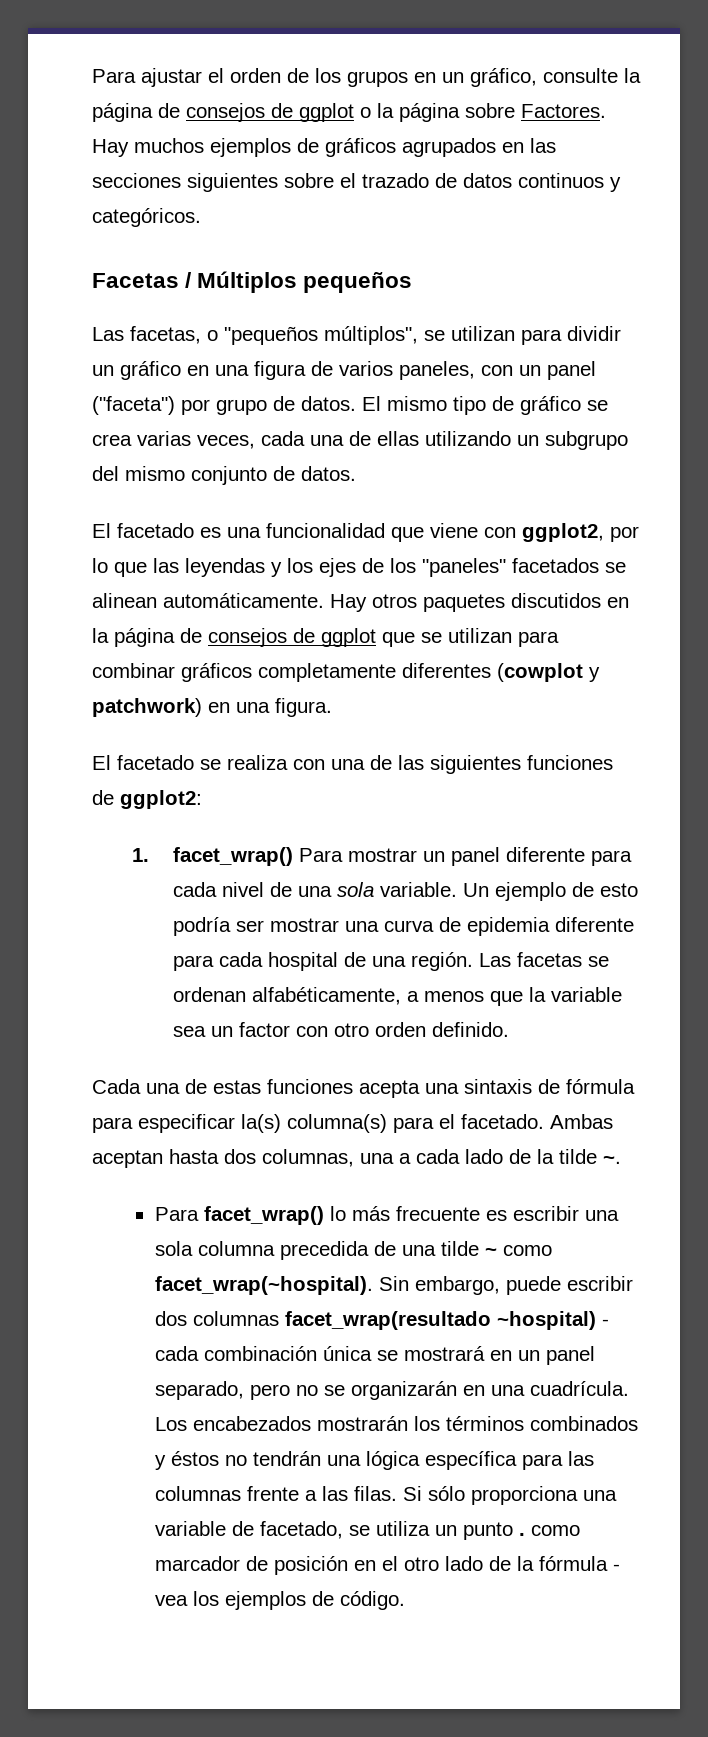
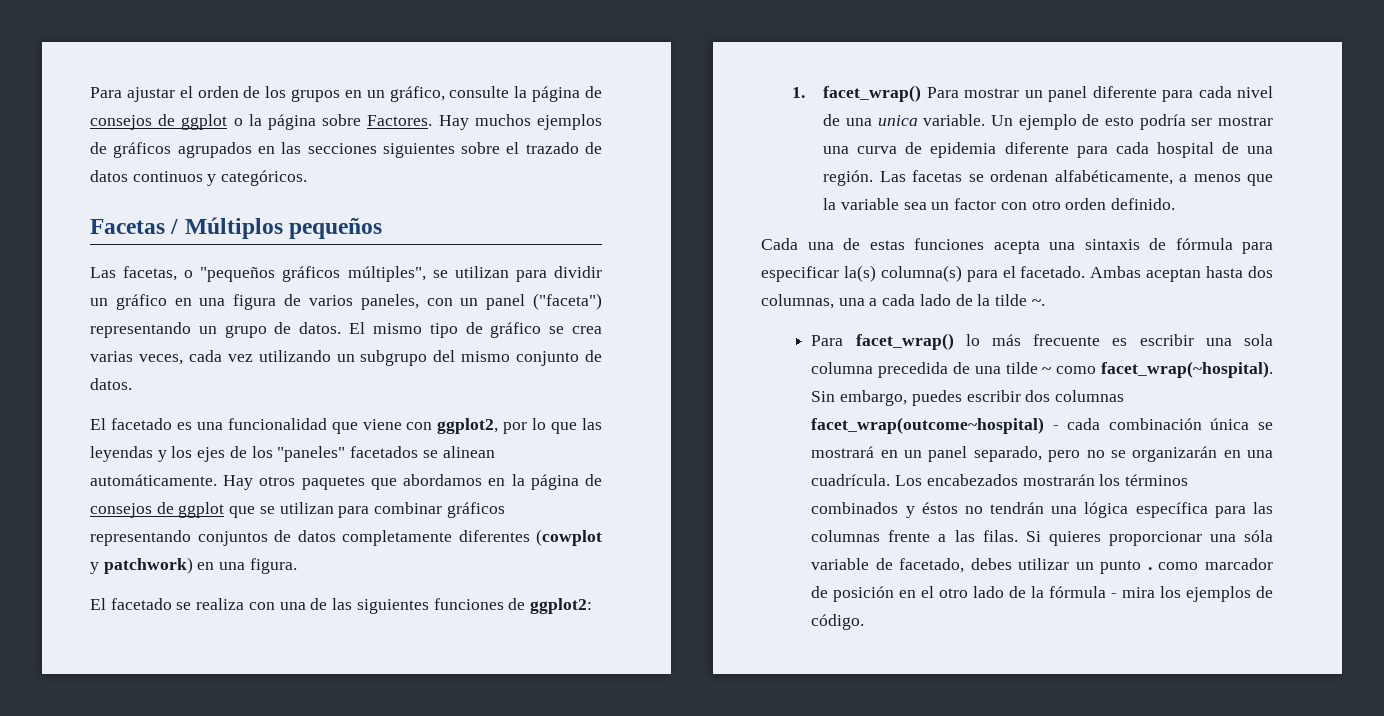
[324,326,418,345] múltiplos", -> [282,266,426,282] gráficos múltiples",
[181,399,210,415] por -> [90,322,217,338] representando un
[310,431,419,446] una de ellas -> [227,354,253,362] vez
[511,593,601,608] discutidos -> [370,474,483,490] que abordamos
(252, 672) none -> [90,530,336,546] representando conjuntos de datos
[336,882,374,897] sola -> [877,115,918,126] unica
[505,1276,561,1295] puede -> [911,390,962,406] puedes
[284,1311,596,1330] facet_wrap(resultado ~hospital) -> [811,417,1045,434] facet_wrap(outcome~hospital)
[427,1486,617,1505] sólo proporciona una -> [1048,530,1273,546] quieres proporcionar una sóla
[348,1521,430,1536] se utiliza -> [970,558,1070,570] debes utilizar
[154,1595,188,1606] vea -> [1122,587,1156,598] mira

